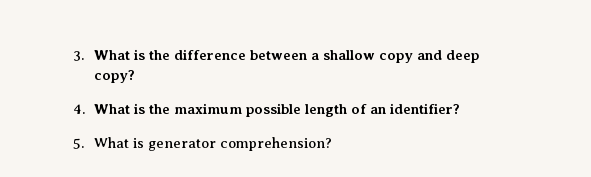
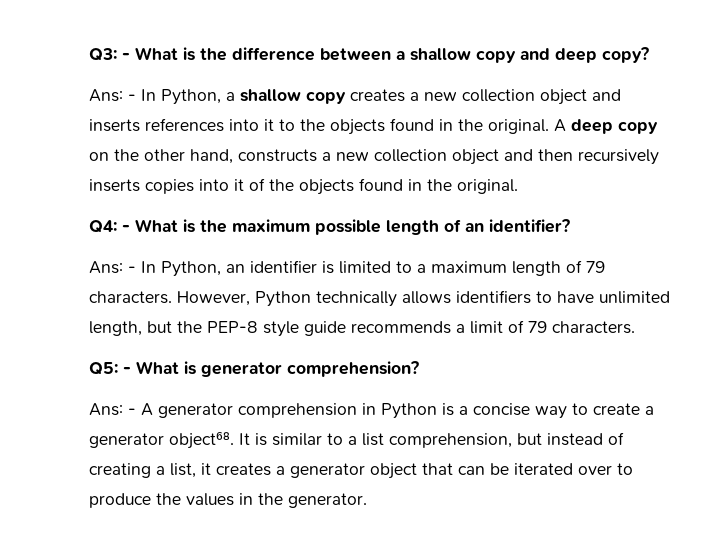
[73,51,84,61] 3. -> [89,48,130,61] Q3: -
[73,104,85,114] 4. -> [89,89,621,105] [89,118,658,135] [89,149,659,165] [89,178,518,195] [89,220,130,233] Ans: - In Python, a shallow copy creates a new collection object and inserts references into it to the objects found in the original. A deep copy on the other hand, constructs a new collection object and then recursively inserts copies into it of the objects found in the original. // Q4: -
[73,137,332,151] 5. What is generator comprehension? -> [89,260,605,277] [89,290,670,307] [89,320,635,337] [89,361,419,377] [89,403,654,419] [89,432,624,449] [89,463,633,479] [89,493,367,508] Ans: - In Python, an identifier is limited to a maximum length of 79 characters. However, Python technically allows identifiers to have unlimited length, but the PEP-8 style guide recommends a limit of 79 characters. // Q5: - What is generator comprehension? // Ans: - A generator comprehension in Python is a concise way to create a generator object⁶⁸. It is similar to a list comprehension, but instead of creating a list, it creates a generator object that can be iterated over to produce the values in the generator.

